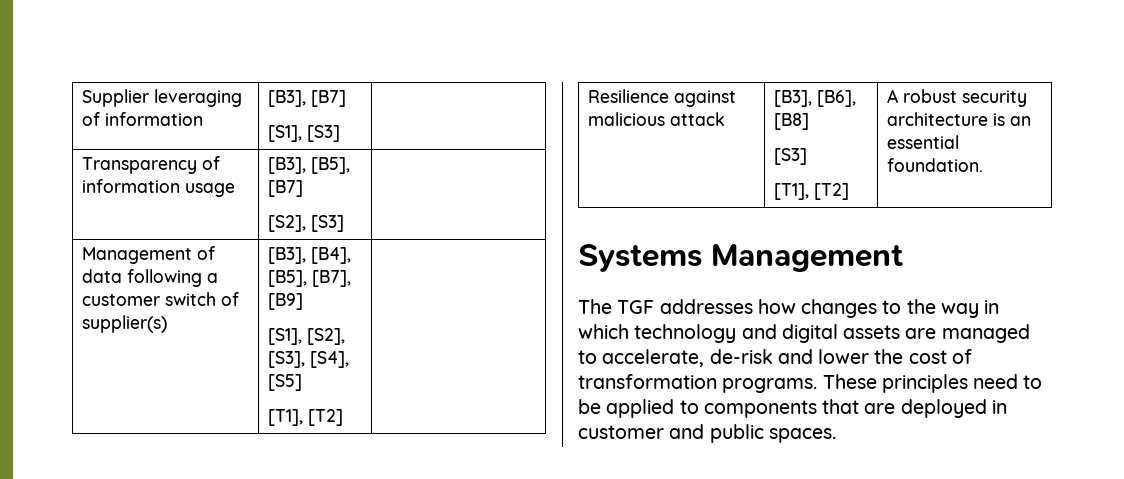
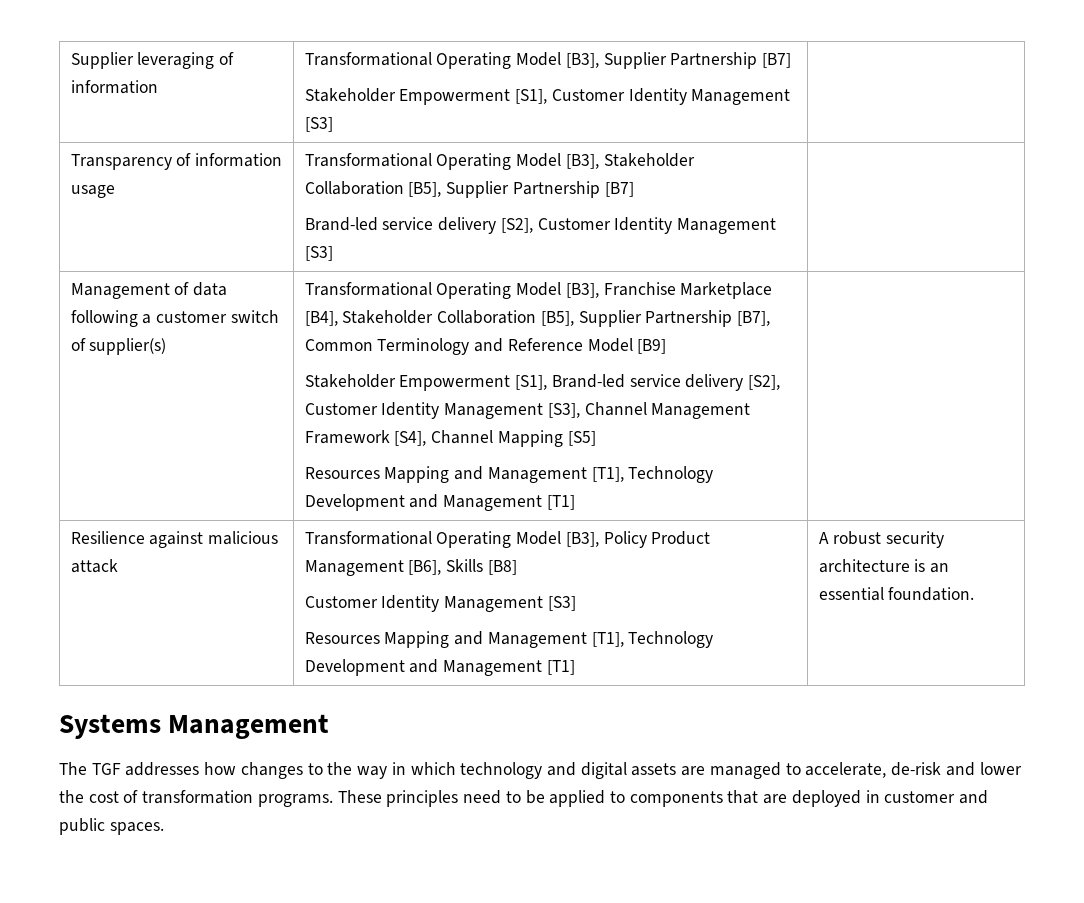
[267,90,346,107] [267,125,302,142] [B3], [B7] // [S1], -> [304,52,792,69] [304,88,791,105] Transformational Operating Model [B3], Supplier Partnership [B7] // Stakeholder Empowerment [S1], Customer Identity Management
[267,157,350,174] [267,180,303,197] [267,215,306,232] [B3], [B5], [B7] // [S2], -> [304,153,695,170] [304,181,634,198] [304,217,777,234] Transformational Operating Model [B3], Stakeholder Collaboration [B5], Supplier Partnership [B7] // Brand-led service delivery [S2], Customer Identity Management
[267,247,351,264] [267,270,351,287] [267,293,303,310] [267,328,345,345] [267,351,349,368] [267,374,302,391] [267,409,343,426] [587,89,736,107] [587,112,725,126] [773,90,856,107] [773,113,809,130] [773,148,807,165] [773,183,849,200] [B3], [B4], [B5], [B7], [B9] // [S1], [S2], [S3], [S4], [S5] // [T1], [T2] | // Resilience against malicious attack | [B3], [B6], [B8] // [S3] // [T1], [T2] -> [304,282,773,299] [304,310,771,327] [304,338,667,355] [304,374,781,391] [304,402,751,419] [304,430,596,447] [304,466,714,483] [304,494,575,511] [70,531,279,548] [70,559,118,573] [304,531,711,548] [304,559,517,576] [304,595,576,612] [304,631,714,648] [304,659,575,676] Transformational Operating Model [B3], Franchise Marketplace [B4], Stakeholder Collaboration [B5], Supplier Partnership [B7], Common Terminology and Reference Model [B9] // Stakeholder Empowerment [S1], Brand-led service delivery [S2], Customer Identity Management [S3], Channel Management Framework [S4], Channel Mapping [S5] // Resources Mapping and Management [T1], Technology Development and Management [T1] | // Resilience against malicious attack | Transformational Operating Model [B3], Policy Product Management [B6], Skills [B8] // Customer Identity Management [S3] // Resources Mapping and Management [T1], Technology Development and Management [T1]

